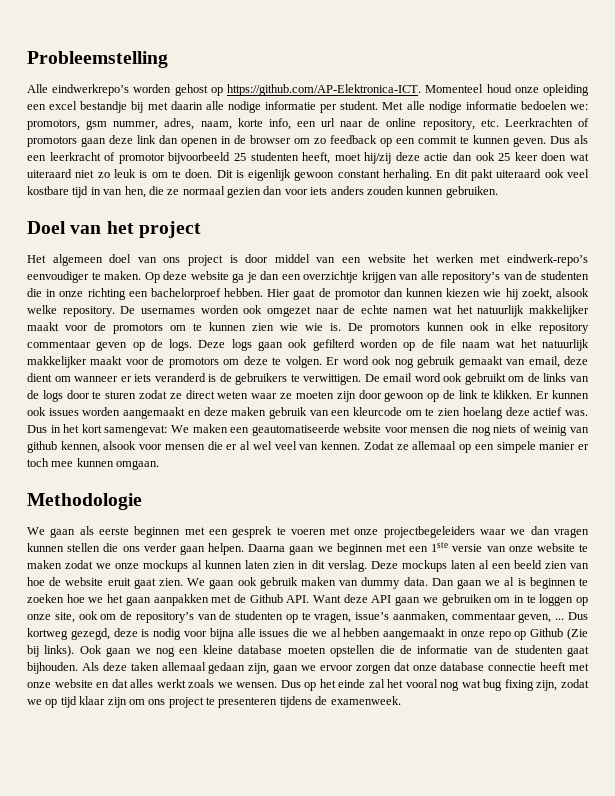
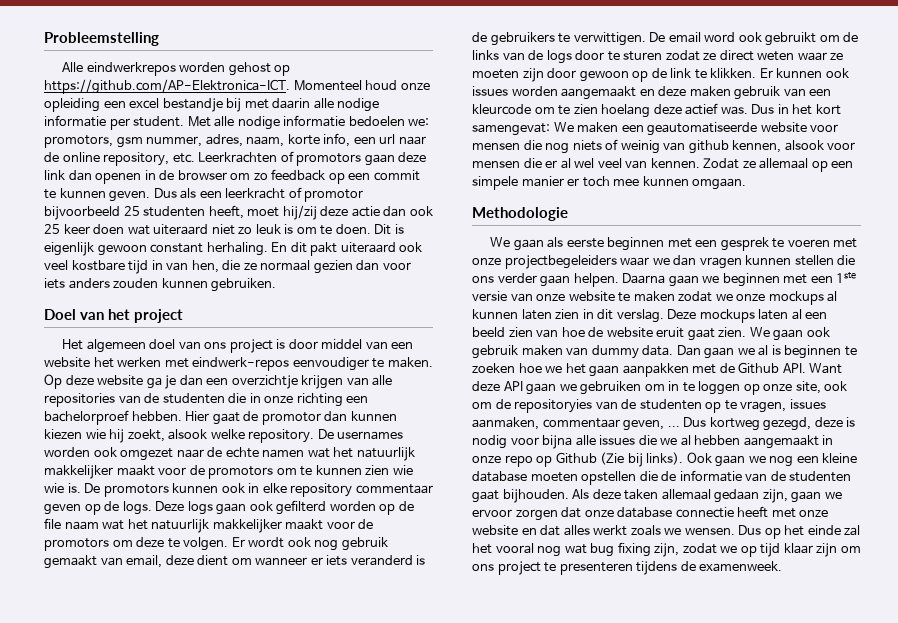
[52,84,130,96] eindwerkrepo’s -> [86,62,176,76] eindwerkrepos
[507,254,589,266] eindwerk-repo’s -> [192,357,290,371] eindwerk-repos
[442,272,501,283] repository’s -> [44,393,115,407] repositories
[342,356,369,365] word -> [248,537,285,548] wordt
[135,612,194,623] repository’s -> [514,399,593,413] repositoryies
[355,612,390,620] issue’s -> [789,399,826,409] issues

